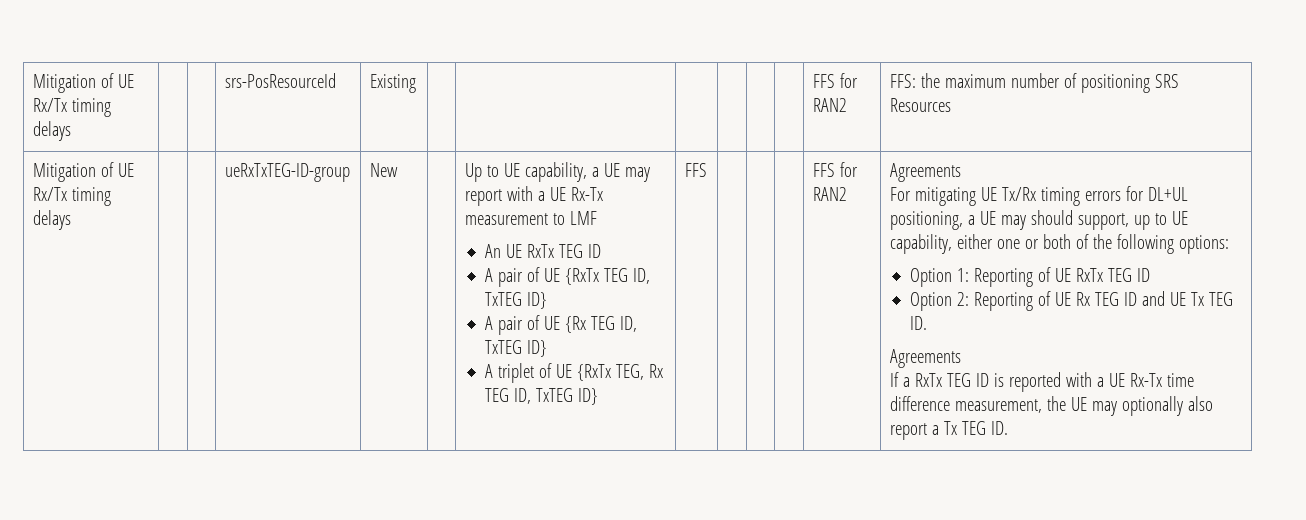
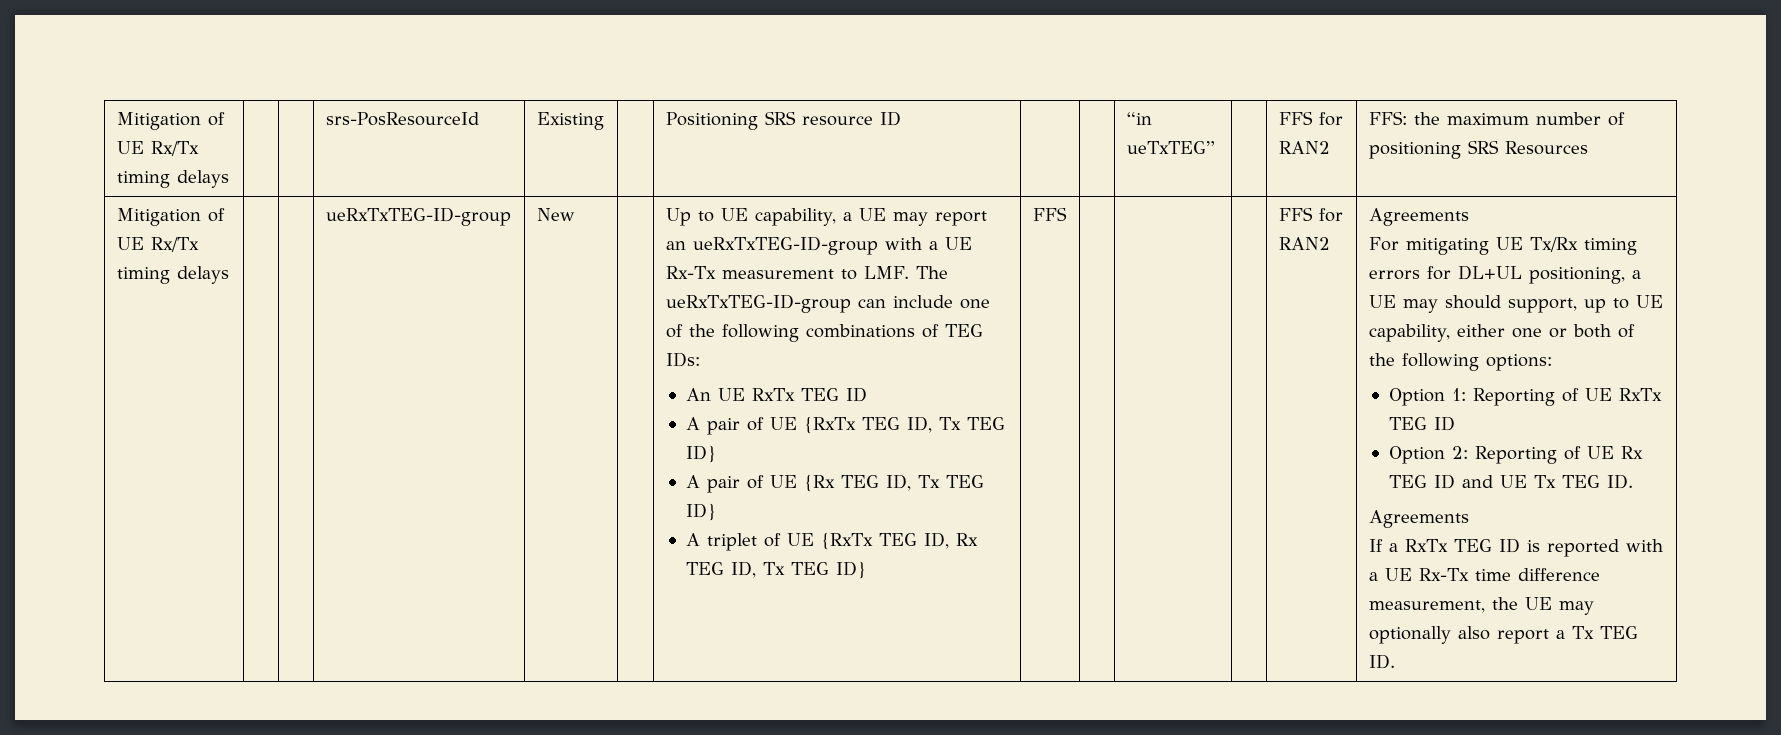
(416, 83) | | | -> [665,111,901,130] [1126,112,1152,125] [1126,141,1215,154] Positioning SRS resource ID | | | “in ueTxTEG”
(502, 197) none -> [665,236,878,255] an ueRxTxTEG-ID-group
[569,211,597,225] LMF -> [863,266,949,279] [665,294,990,313] [665,324,983,342] [665,352,700,367] LMF. The ueRxTxTEG-ID-group can include one of the following combinations of TEG IDs:
[484,292,522,306] TxTEG -> [938,417,1005,430] Tx TEG
[484,340,522,354] TxTEG -> [917,475,984,488] Tx TEG
[615,364,644,380] TEG, -> [878,532,949,549] TEG ID,
[535,388,573,402] TxTEG -> [762,562,829,575] Tx TEG

